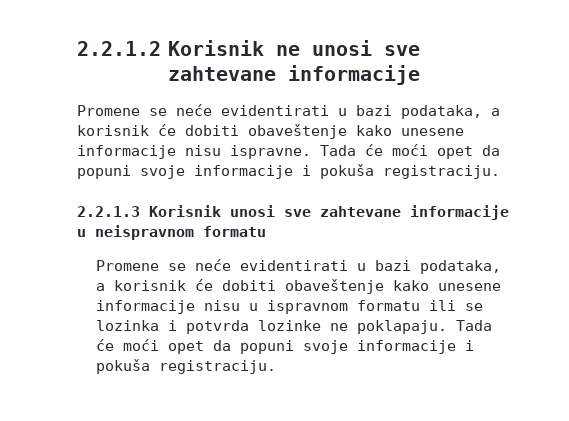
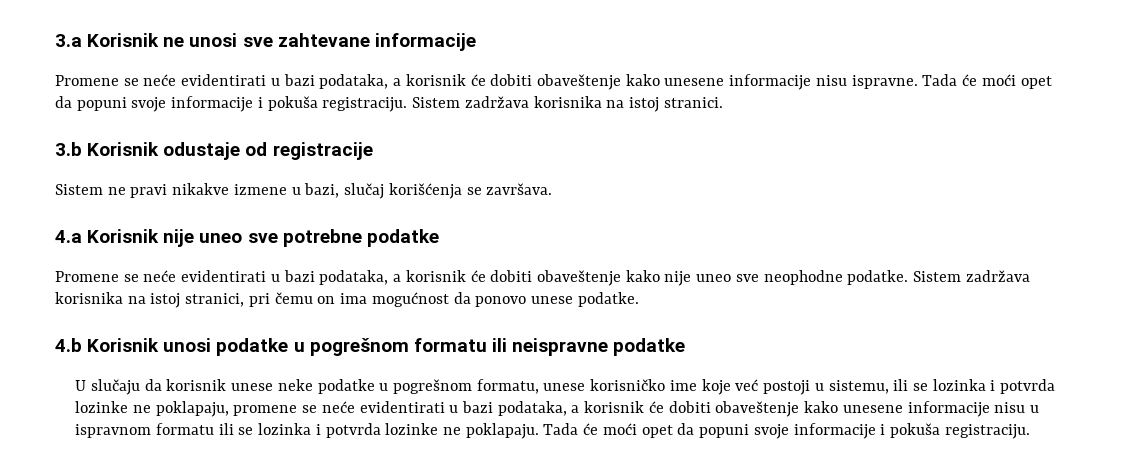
[77,41,161,56] 2.2.1.2 -> [55,34,82,47] 3.a
[77,205,509,220] [77,225,266,240] [95,260,159,271] // 2.2.1.3 Korisnik unosi sve zahtevane informacije u neispravnom formatu // Promene -> [412,96,723,112] [55,142,373,160] [55,183,553,199] [55,229,439,247] [55,270,1030,286] [55,292,639,308] [55,338,686,356] [75,379,1056,395] [75,401,298,417] Sistem zadržava korisnika na istoj stranici. // 3.b Korisnik odustaje od registracije // Sistem ne pravi nikakve izmene u bazi, slučaj korišćenja se završava. // 4.a Korisnik nije uneo sve potrebne podatke // Promene se neće evidentirati u bazi podataka, a korisnik će dobiti obaveštenje kako nije uneo sve neophodne podatke. Sistem zadržava korisnika na istoj stranici, pri čemu on ima mogućnost da ponovo unese podatke. // 4.b Korisnik unosi podatke u pogrešnom formatu ili neispravne podatke // U slučaju da korisnik unese neke podatke u pogrešnom formatu, unese korisničko ime koje već postoji u sistemu, ili se lozinka i potvrda lozinke ne poklapaju, promene

